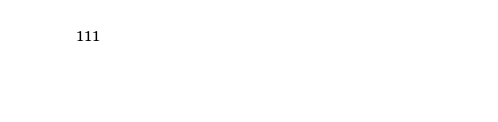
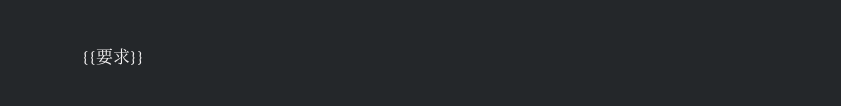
[76,31,100,41] 111 -> [82,48,144,66] {{要求}}

